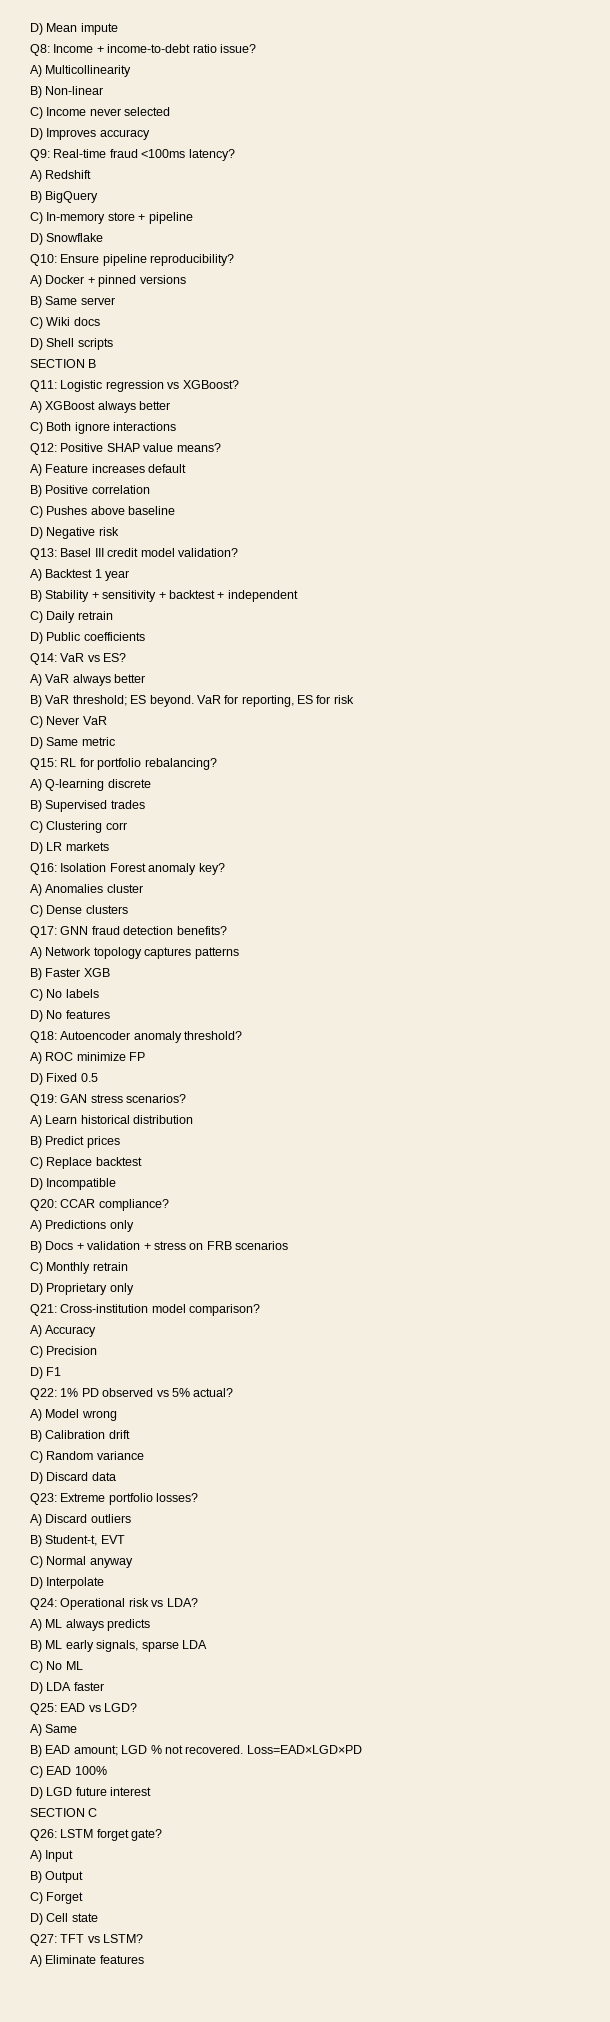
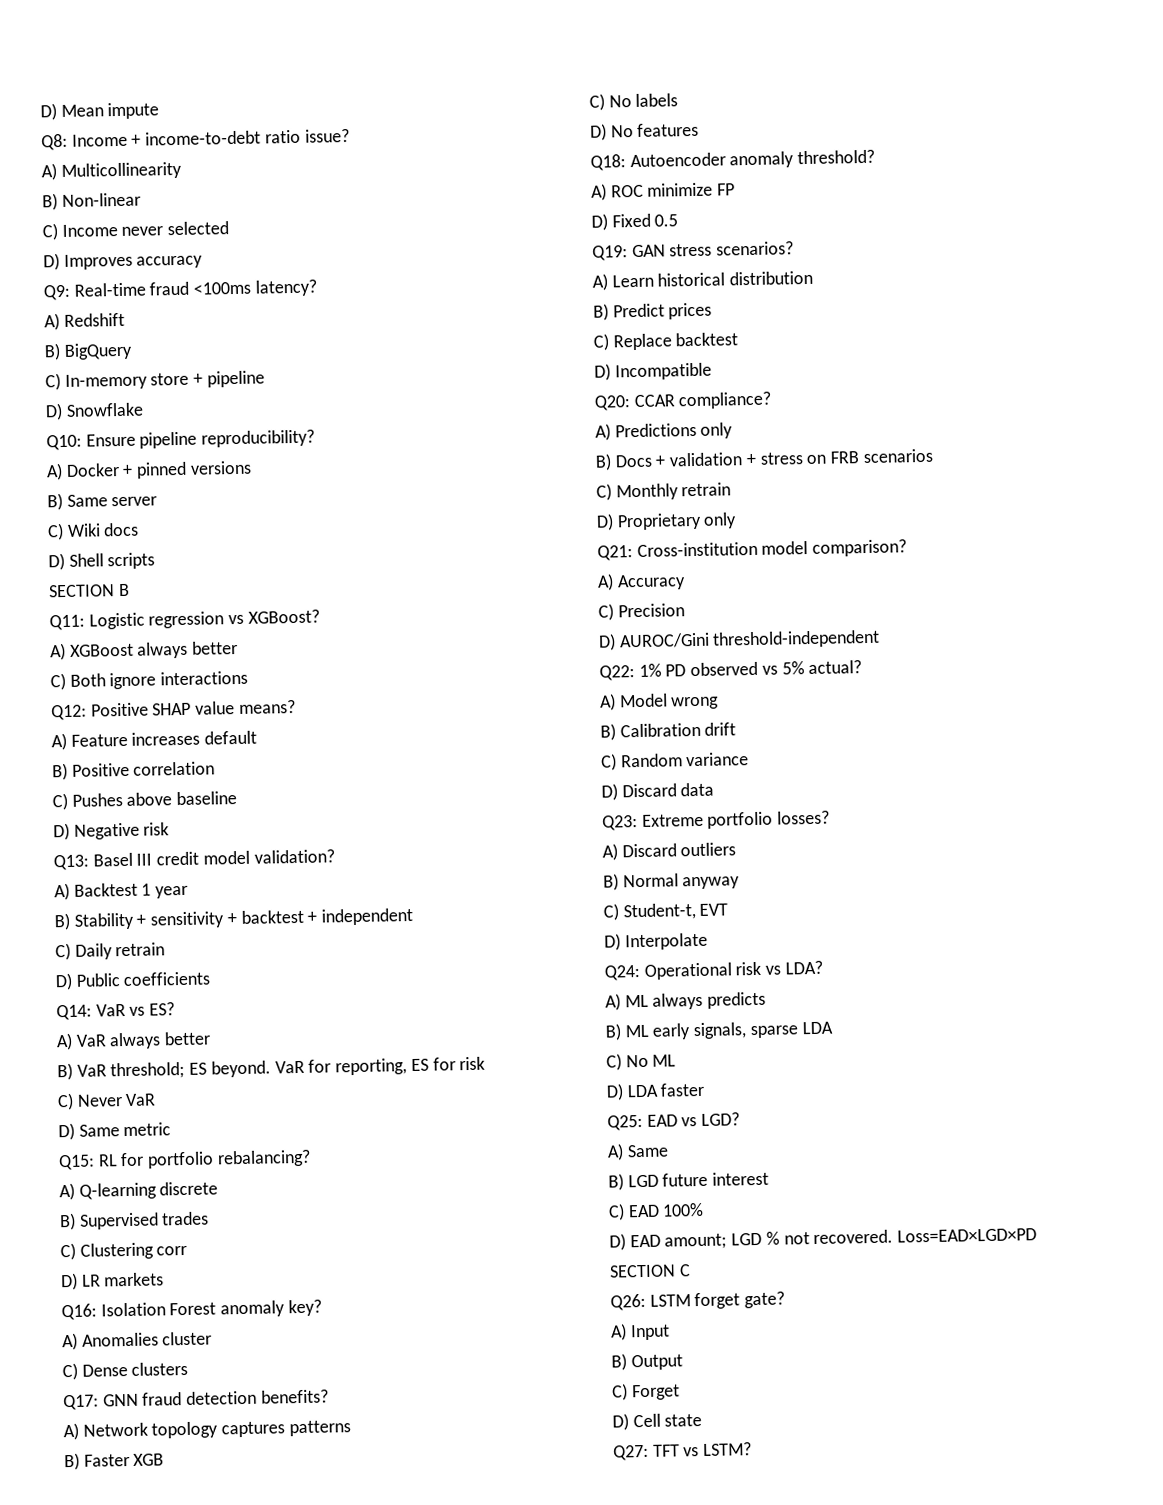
[46,1367,62,1376] F1 -> [618,629,881,649] AUROC/Gini threshold-independent
(42, 1541) none -> [622,873,741,890] [603,903,619,921] Normal anyway // C)
[30,1556,133,1568] // C) Normal anyway -> (729, 909) none
(42, 1751) none -> [627,1171,770,1188] [608,1202,705,1221] [609,1233,626,1251] LGD future interest // C) EAD 100% // D)
[30,1766,107,1778] [30,1787,152,1799] // C) EAD 100% // D) LGD future interest -> (1038, 1235) none
[30,1955,144,1967] // A) Eliminate features -> (753, 1449) none

